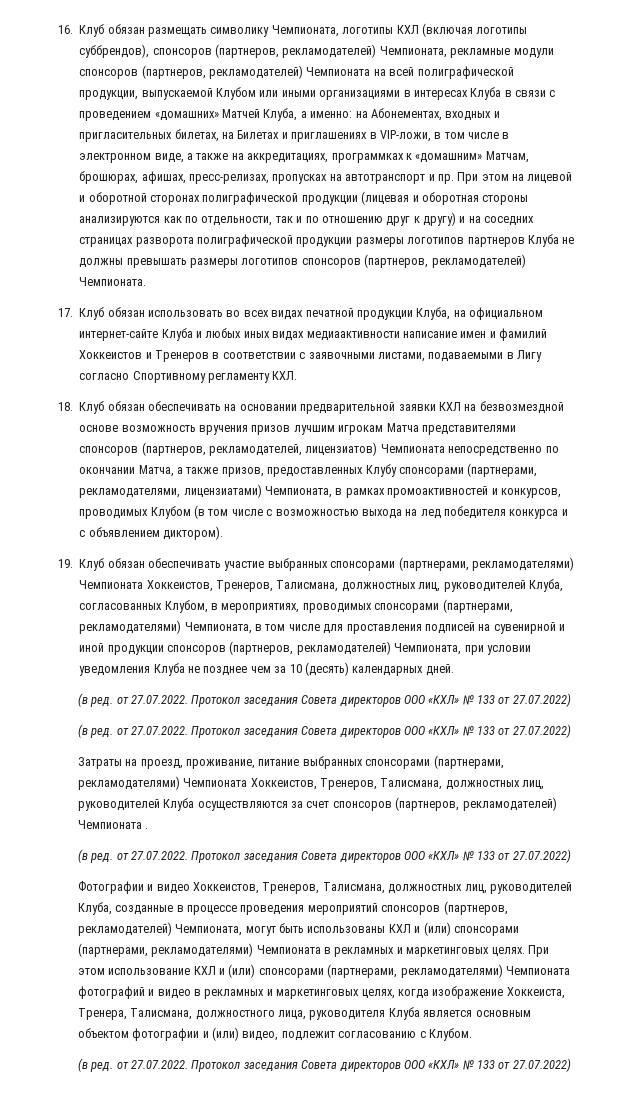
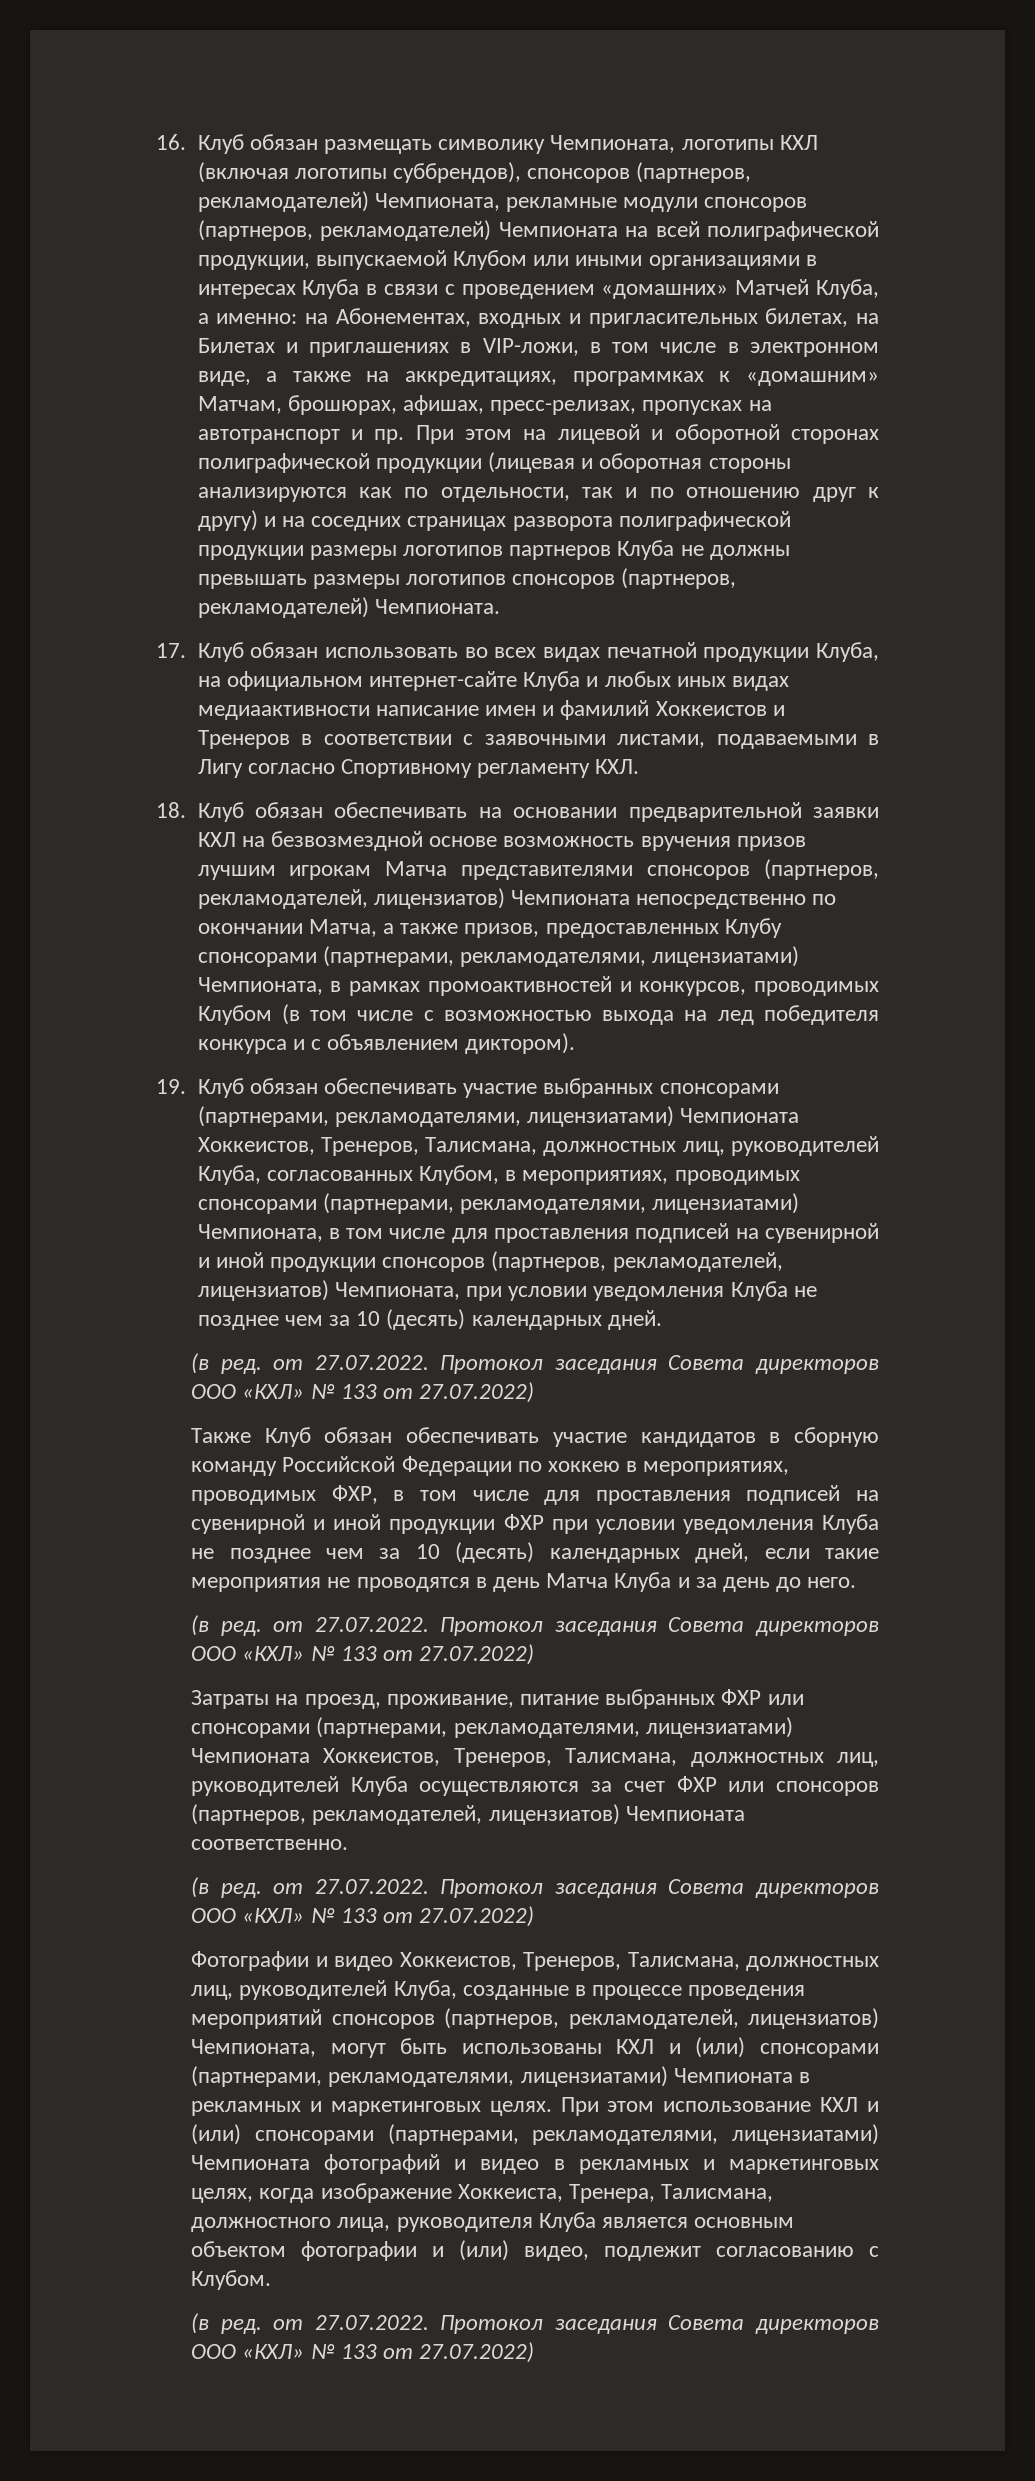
[471,557,574,571] рекламодателями) -> [334,1106,674,1127] рекламодателями, лицензиатами)
[79,620,182,634] рекламодателями) -> [459,1193,800,1214] рекламодателями, лицензиатами)
[296,641,391,655] рекламодателей) -> [612,1252,783,1272] [197,1280,329,1301] рекламодателей, лицензиатов)
(571, 700) none -> [191,1427,879,1447] [191,1456,790,1476] [191,1485,879,1505] [191,1514,879,1534] [191,1542,880,1563] [191,1572,857,1592] // Также Клуб обязан обеспечивать участие кандидатов в сборную команду Российской Федерации по хоккею в мероприятиях, проводимых ФХР, в том числе для проставления подписей на сувенирной и иной продукции ФХР при условии уведомления Клуба не позднее чем за 10 (десять) календарных дней, если такие мероприятия не проводятся в день Матча Клуба и за день до него.
[365,755,504,769] [77,776,180,790] спонсорами (партнерами, рекламодателями) -> [721,1689,804,1705] [191,1717,793,1738] ФХР или спонсорами (партнерами, рекламодателями, лицензиатами)
[332,797,557,811] [77,820,149,829] спонсоров (партнеров, рекламодателей) Чемпионата . -> [676,1776,879,1796] [191,1804,745,1825] [191,1839,349,1850] ФХР или спонсоров (партнеров, рекламодателей, лицензиатов) Чемпионата соответственно.
[77,922,172,936] рекламодателей) -> [568,2008,879,2029] рекламодателей, лицензиатов)
[151,943,254,957] рекламодателями) -> [328,2066,668,2087] рекламодателями, лицензиатами)
[400,964,503,978] рекламодателями) -> [532,2124,879,2145] рекламодателями, лицензиатами)

